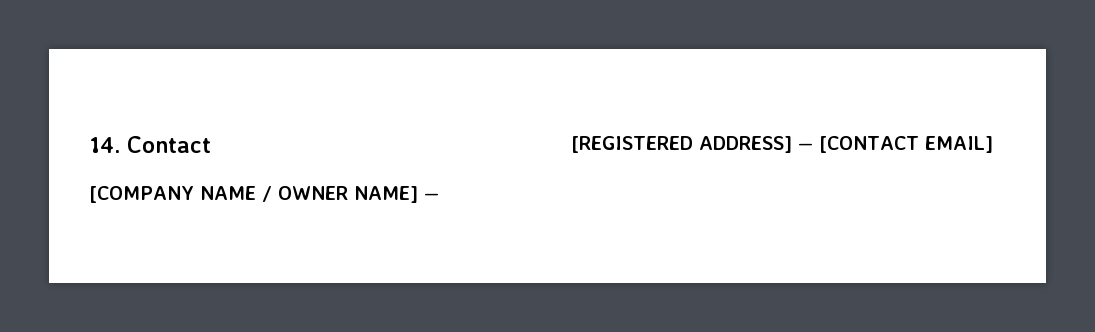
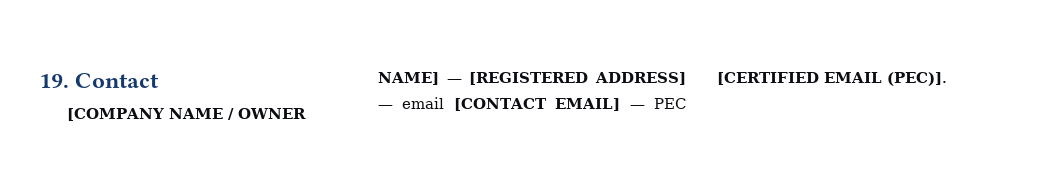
[89,137,120,153] 14. -> [39,74,69,88] 19.
(813, 146) none -> [402,97,445,109] email
(993, 144) none -> [629,98,686,109] [717,72,947,86] — PEC [CERTIFIED EMAIL (PEC)].

